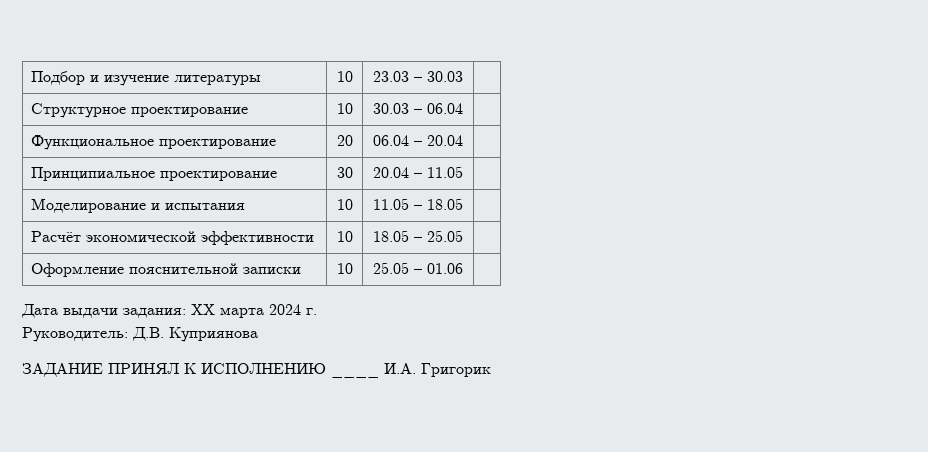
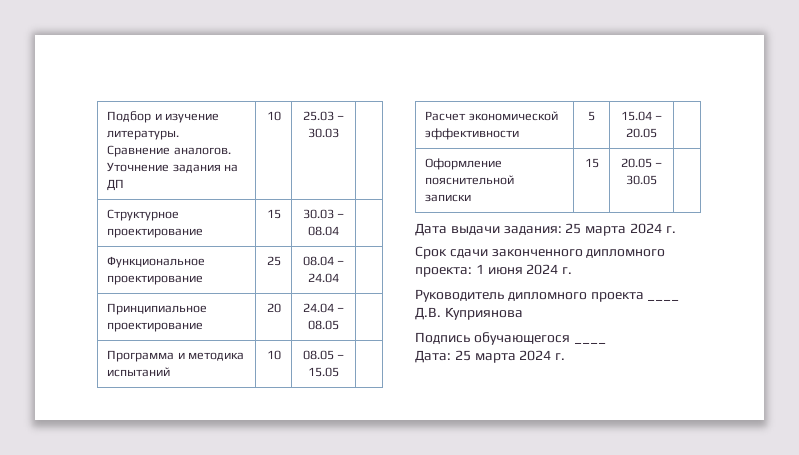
[174,75,262,86] [336,71,353,82] [373,71,409,82] литературы | 10 | 23.03 -> [107,130,180,140] [107,145,231,157] [107,162,239,173] [107,179,125,191] [266,111,281,121] [302,111,334,121] литературы. Сравнение аналогов. Уточнение задания на ДП | 10 | 25.03
[336,103,353,114] 10 -> [266,209,281,219] 15
[427,103,463,114] 06.04 -> [308,226,339,236] 08.04
[336,135,353,146] [373,135,463,146] [31,167,278,181] [336,167,353,178] [373,166,463,178] [31,198,246,213] [336,199,353,210] [373,198,463,210] [31,231,315,245] [336,231,353,242] [373,230,463,242] 20 | 06.04 – 20.04 | // Принципиальное проектирование | 30 | 20.04 – 11.05 | // Моделирование и испытания | 10 | 11.05 – 18.05 | // Расчёт экономической эффективности | 10 | 18.05 – 25.05 -> [266,256,281,266] [302,256,345,266] [308,273,339,283] [107,303,208,315] [107,322,204,332] [266,303,281,313] [302,303,345,313] [308,320,339,330] [107,350,245,362] [107,367,171,377] [266,350,281,360] [302,350,345,360] [308,367,339,377] [425,111,558,121] [425,128,520,140] [588,111,595,121] [620,111,663,121] [626,128,657,138] 25 | 08.04 – 24.04 | // Принципиальное проектирование | 20 | 24.04 – 08.05 | // Программа и методика испытаний | 10 | 08.05 – 15.05 | // Расчет экономической эффективности | 5 | 15.04 – 20.05
[336,263,353,274] [373,262,463,274] 10 | 25.05 – 01.06 -> [584,158,599,168] [620,158,663,168] [626,175,657,185] 15 | 20.05 – 30.05
[191,304,215,315] ХХ -> [565,223,582,234] 25
[22,327,258,342] [22,363,326,377] [331,374,379,378] [384,363,491,377] Руководитель: Д.В. Куприянова // ЗАДАНИЕ ПРИНЯЛ К ИСПОЛНЕНИЮ ____ И.А. Григорик -> [415,246,666,259] [415,264,573,277] [415,289,680,302] [415,307,523,320] [415,332,606,345] [415,350,566,363] Срок сдачи законченного дипломного проекта: 1 июня 2024 г. // Руководитель дипломного проекта ____ Д.В. Куприянова // Подпись обучающегося ____ // Дата: 25 марта 2024 г.

